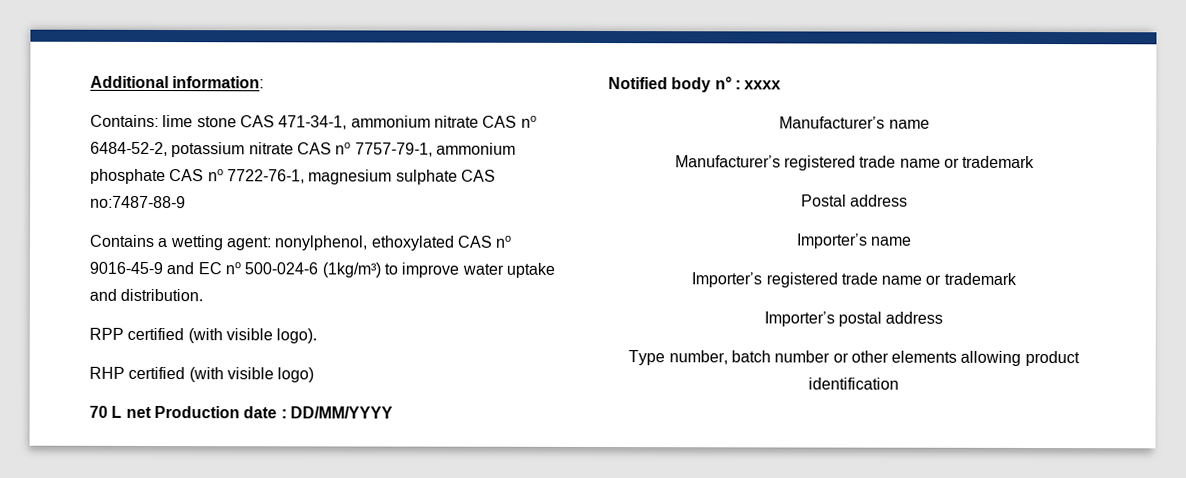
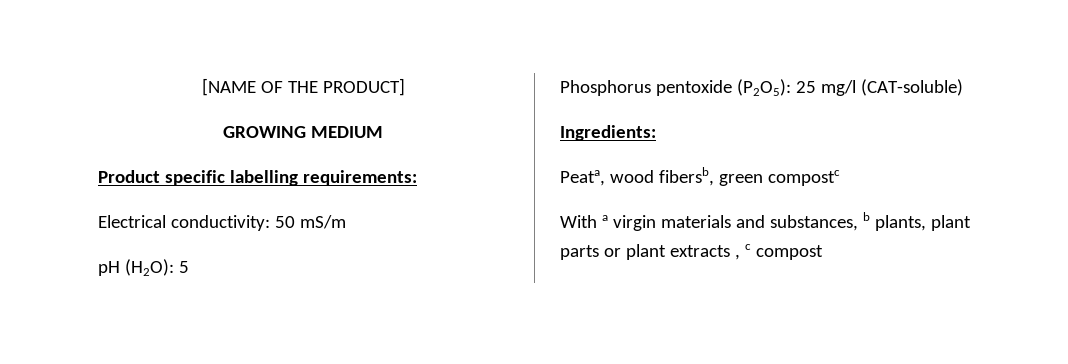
[90,75,265,89] [90,114,537,130] [90,141,516,158] [90,168,496,185] [90,195,186,209] [89,234,513,251] [89,261,555,278] [89,288,204,302] [89,327,318,344] [89,366,315,383] [89,405,393,419] [608,76,782,93] [779,116,930,129] [674,155,1036,171] [800,194,909,207] [795,233,913,249] [691,272,1017,288] [763,311,944,327] [628,350,1080,367] [808,377,899,390] Additional information: // Contains: lime stone CAS 471-34-1, ammonium nitrate CAS no 6484-52-2, potassium nitrate CAS no 7757-79-1, ammonium phosphate CAS no 7722-76-1, magnesium sulphate CAS no:7487-88-9 // Contains a wetting agent: nonylphenol, ethoxylated CAS no 9016-45-9 and EC no 500-024-6 (1kg/m³) to improve water uptake and distribution. // RPP certified (with visible logo). // RHP certified (with visible logo) // 70 L net Production date : DD/MM/YYYY // Notified body n° : xxxx // Manufacturer’s name // Manufacturer’s registered trade name or trademark // Postal address // Importer’s name // Importer’s registered trade name or trademark // Importer’s postal address // Type number, batch number or other elements allowing product identification -> [201,78,405,96] [223,126,383,138] [98,170,417,186] [98,215,346,231] [98,259,189,276] [560,79,963,96] [560,125,656,141] [560,167,840,186] [560,212,971,231] [560,244,740,260] [744,244,823,260] [NAME OF THE PRODUCT] // GROWING MEDIUM // Product specific labelling requirements: // Electrical conductivity: 50 mS/m // pH (H2O): 5 // Phosphorus pentoxide (P2O5): 25 mg/l (CAT-soluble) // Ingredients: // Peata, wood fibersb, green compostc // With a virgin materials and substances, b plants, plant parts or plant extracts , c compost

